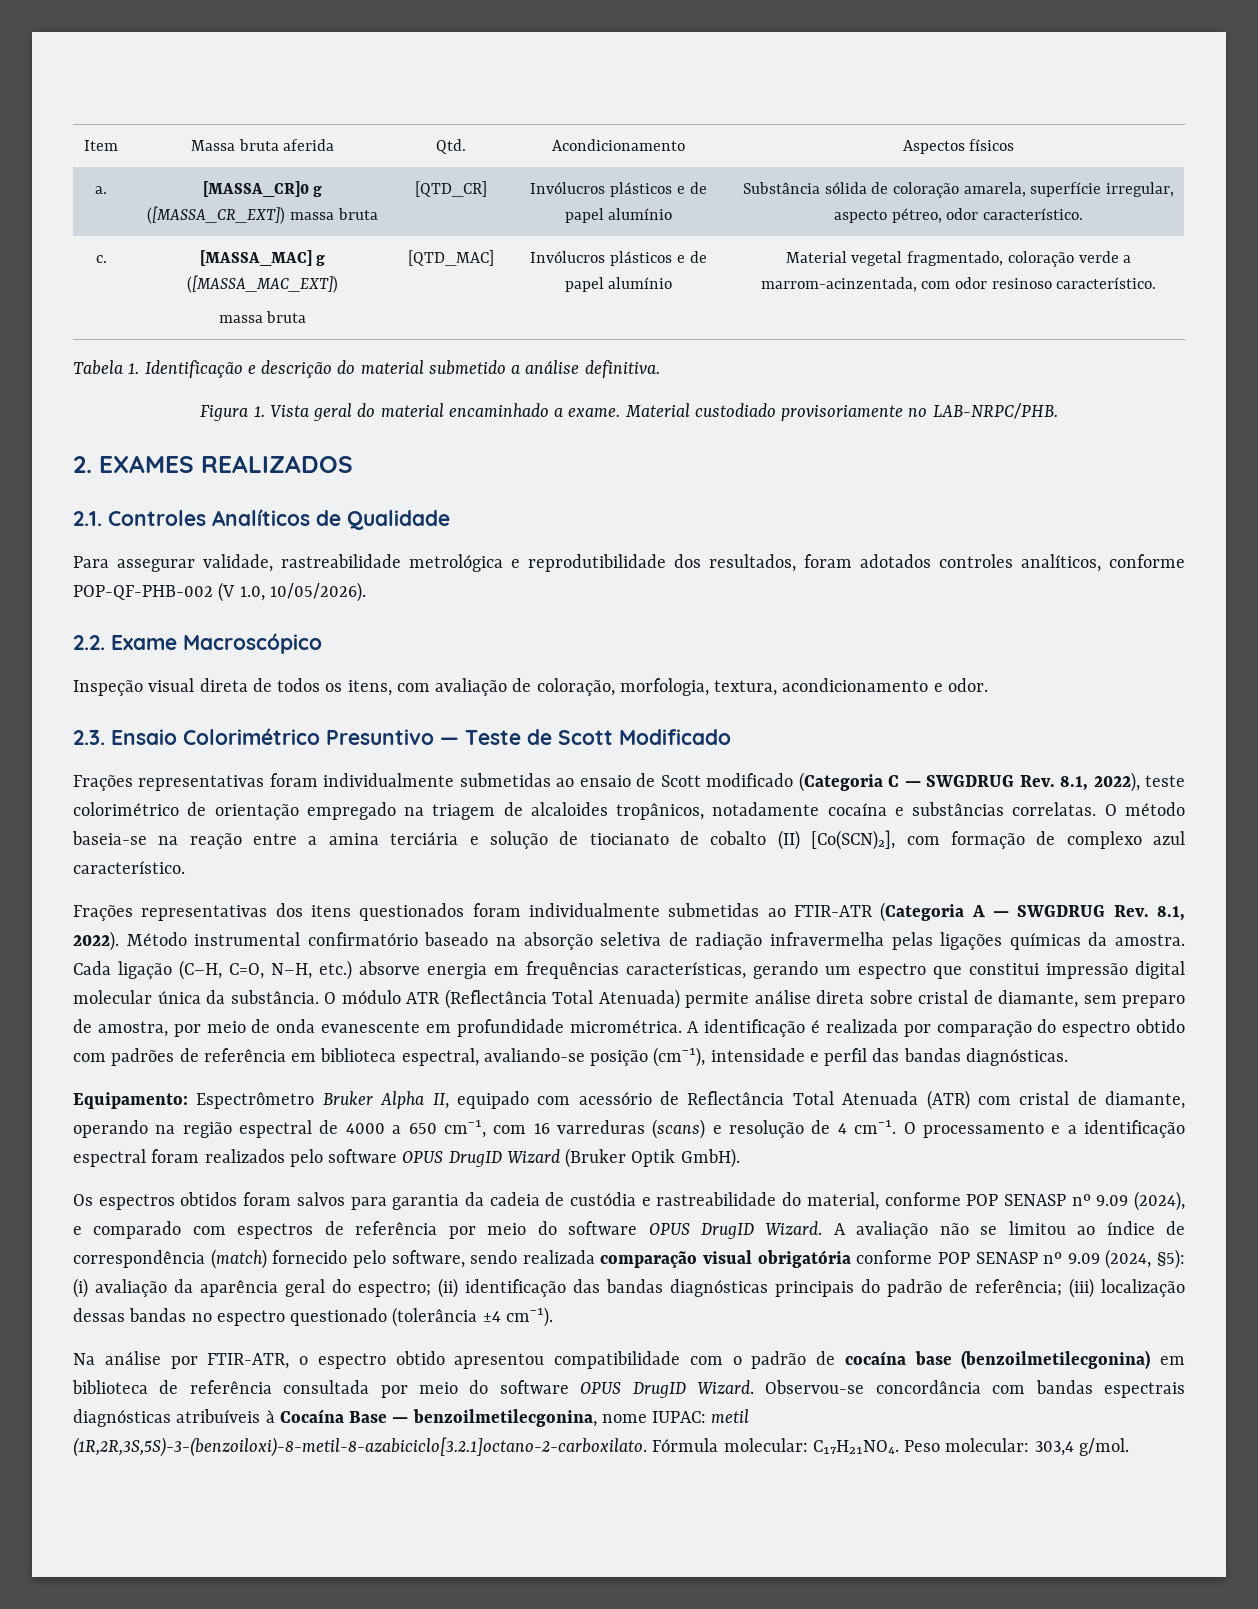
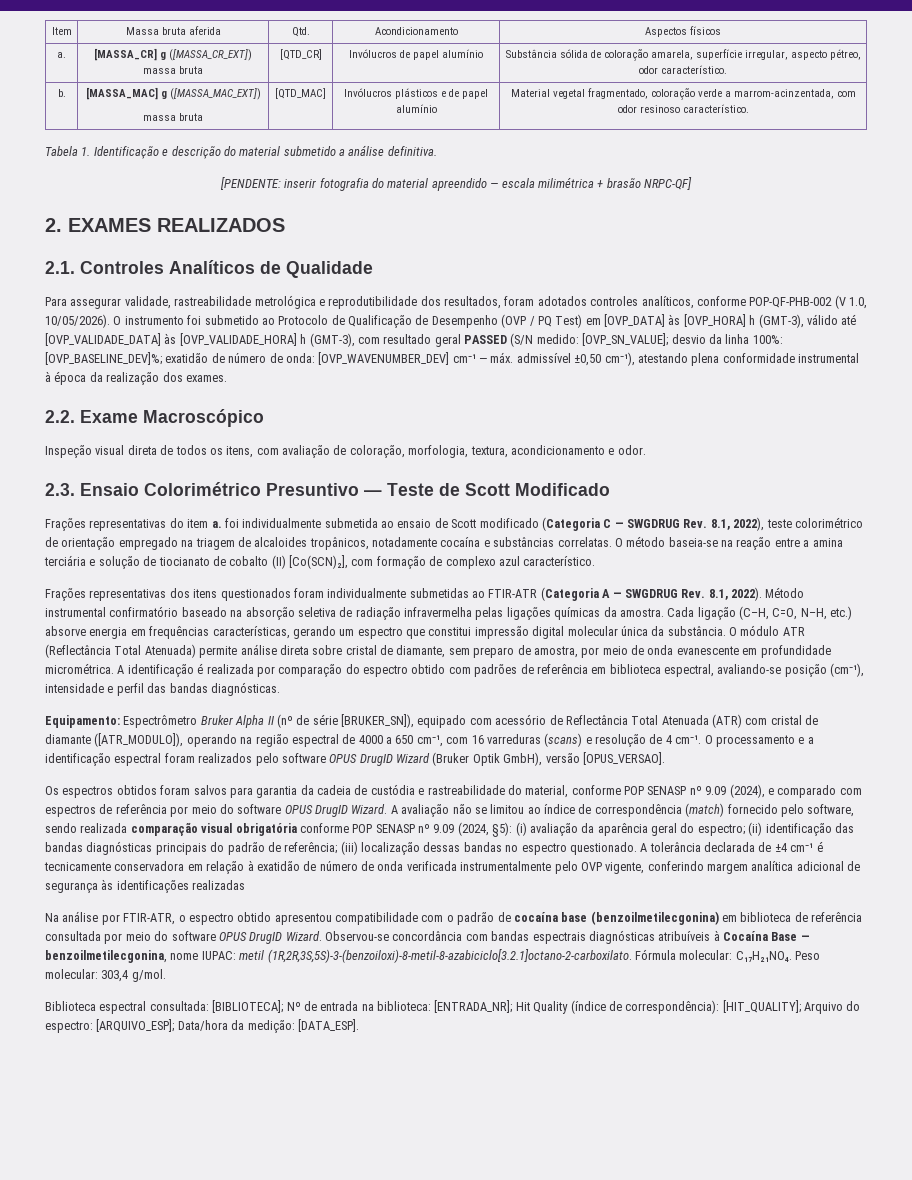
[202,181,309,197] [MASSA_CR]0 -> [94,48,157,61] [MASSA_CR]
[610,182,685,197] plásticos e -> (397, 53) none
[95,255,107,263] c. -> [57,89,66,97] b.
[200,403,1058,421] Figura 1. Vista geral do material encaminhado a exame. Material custodiado provisoriamente no LAB-NRPC/PHB. -> [219,177,693,191] [PENDENTE: inserir fotografia do material apreendido — escala milimétrica + brasão NRPC-QF]
(366, 592) none -> [113,314,857,328] [45,333,783,347] [45,352,859,366] [45,371,227,385] O instrumento foi submetido ao Protocolo de Qualificação de Desempenho (OVP / PQ Test) em [OVP_DATA] às [OVP_HORA] h (GMT-3), válido até [OVP_VALIDADE_DATA] às [OVP_VALIDADE_HORA] h (GMT-3), com resultado geral PASSED (S/N medido: [OVP_SN_VALUE]; desvio da linha 100%: [OVP_BASELINE_DEV]%; exatidão de número de onda: [OVP_WAVENUMBER_DEV] cm⁻¹ — máx. admissível ±0,50 cm⁻¹), atestando plena conformidade instrumental à época da realização dos exames.
[269,773,551,787] foram individualmente submetidas -> [169,518,378,528] do item a. foi individualmente submetida
[432,1093,449,1109] II, -> [267,714,414,728] II (nº de série [BRUKER_SN]),
[1105,1091,1185,1109] diamante, -> [45,733,184,747] diamante ([ATR_MODULO]),
[680,1148,740,1168] GmbH). -> [503,752,665,766] GmbH), versão [OPUS_VERSAO].
[290,1307,553,1327] questionado (tolerância ±4 cm⁻¹). -> [569,841,823,855] [44,860,861,874] [45,879,246,893] questionado. A tolerância declarada de ±4 cm⁻¹ é tecnicamente conservadora em relação à exatidão de número de onda verificada instrumentalmente pelo OVP vigente, conferindo margem analítica adicional de segurança às identificações realizadas
(1129, 1447) none -> [45,1000,861,1014] [45,1019,359,1033] // Biblioteca espectral consultada: [BIBLIOTECA]; Nº de entrada na biblioteca: [ENTRADA_NR]; Hit Quality (índice de correspondência): [HIT_QUALITY]; Arquivo do espectro: [ARQUIVO_ESP]; Data/hora da medição: [DATA_ESP].

